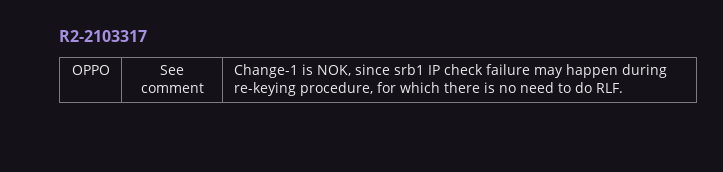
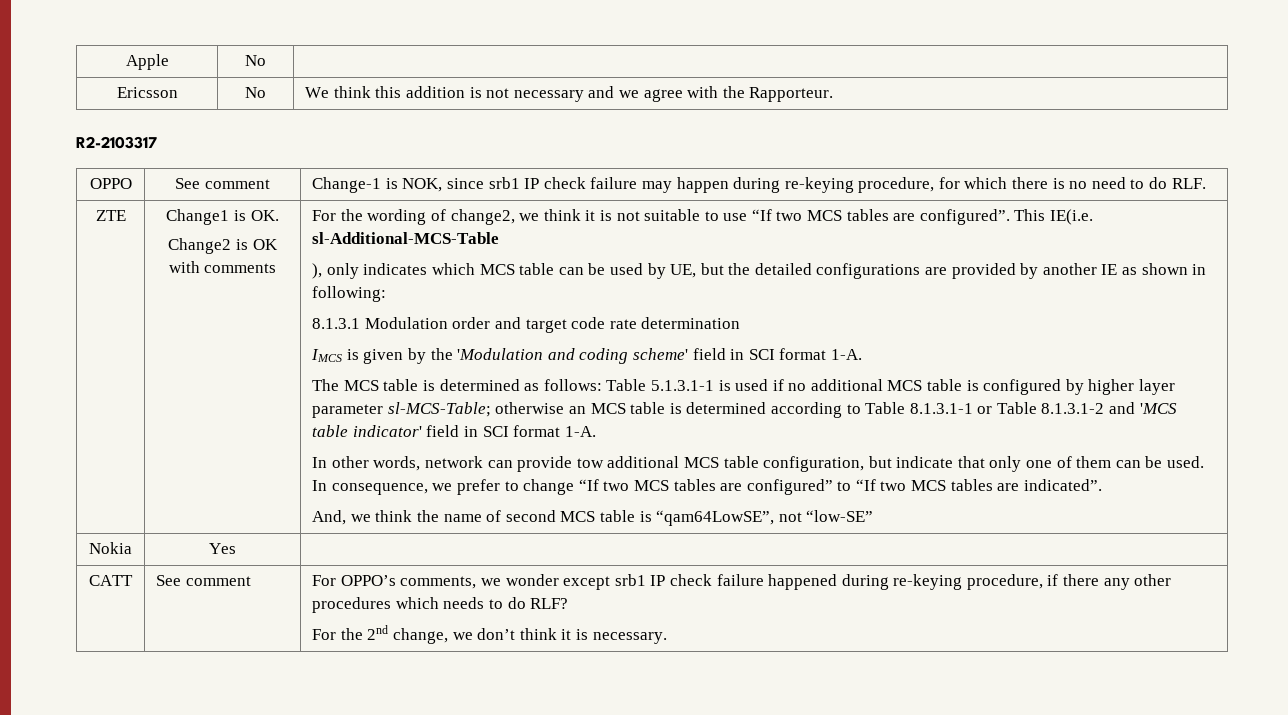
(59, 36) none -> [125,54,169,70] [245,55,266,66] [116,87,178,98] [245,87,266,98] [305,86,834,102] Apple | No | // Ericsson | No | We think this addition is not necessary and we agree with the Rapporteur. //
(623, 88) none -> [95,210,126,221] [166,209,279,225] [168,238,278,254] [168,261,277,273] [312,209,1094,225] [312,232,500,244] [312,263,1207,279] [312,286,387,302] [312,317,741,333] [311,348,862,364] [312,379,1176,395] [312,402,1177,418] [312,425,596,437] [312,456,1205,472] [312,479,1102,495] [312,510,874,526] [89,542,132,554] [209,543,236,554] [89,575,133,586] [156,575,251,586] [312,574,1172,590] [312,597,569,613] [312,625,667,644] // ZTE | Change1 is OK. // Change2 is OK with comments | For the wording of change2, we think it is not suitable to use “If two MCS tables are configured”. This IE(i.e. sl-Additional-MCS-Table // ), only indicates which MCS table can be used by UE, but the detailed configurations are provided by another IE as shown in following: // 8.1.3.1 Modulation order and target code rate determination // IMCS is given by the 'Modulation and coding scheme' field in SCI format 1-A. // The MCS table is determined as follows: Table 5.1.3.1-1 is used if no additional MCS table is configured by higher layer parameter sl-MCS-Table; otherwise an MCS table is determined according to Table 8.1.3.1-1 or Table 8.1.3.1-2 and 'MCS table indicator' field in SCI format 1-A. // In other words, network can provide tow additional MCS table configuration, but indicate that only one of them can be used. In consequence, we prefer to change “If two MCS tables are configured” to “If two MCS tables are indicated”. // And, we think the name of second MCS table is “qam64LowSE”, not “low-SE” // Nokia | Yes | // CATT | See comment | For OPPO’s comments, we wonder except srb1 IP check failure happened during re-keying procedure, if there any other procedures which needs to do RLF? // For the 2nd change, we don’t think it is necessary.

